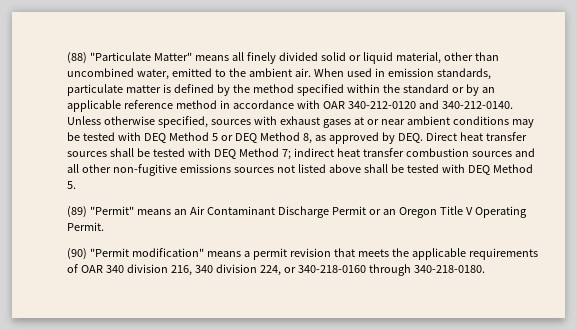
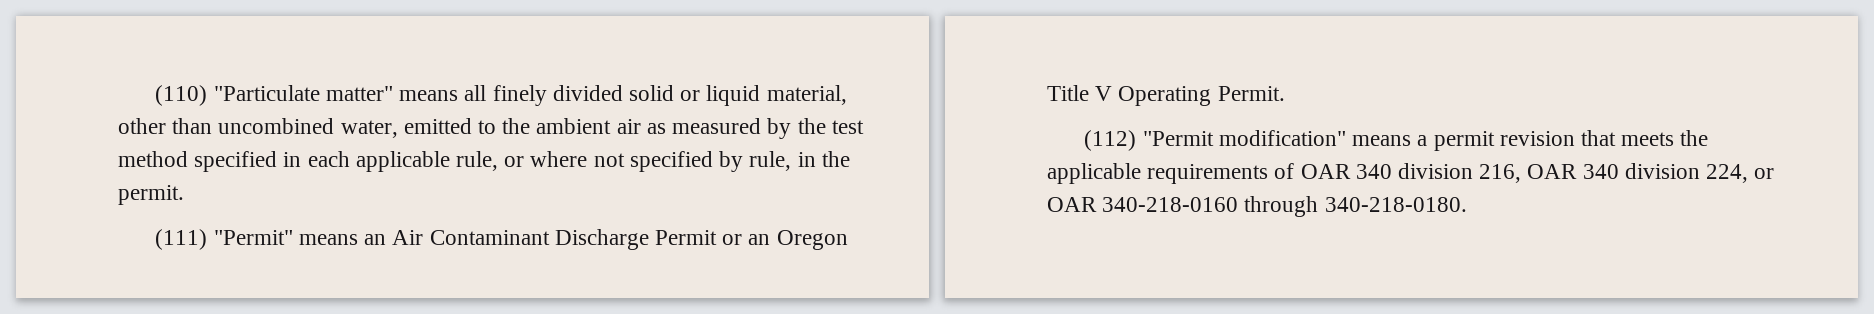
[67,52,192,64] (88) "Particulate Matter" -> [155,85,393,106] (110) "Particulate matter"
[294,68,491,80] [67,84,214,96] air. When used in emission standards, particulate matter is defined -> [616,118,762,134] air as measured
(250, 88) none -> [831,120,864,134] test
[346,84,495,96] [67,100,513,112] [67,116,534,128] [67,132,527,144] [67,148,535,160] [67,164,533,176] [67,181,76,189] [67,206,87,218] within the standard or by an applicable reference method in accordance with OAR 340-212-0120 and 340-212-0140. Unless otherwise specified, sources with exhaust gases at or near ambient conditions may be tested with DEQ Method 5 or DEQ Method 8, as approved by DEQ. Direct heat transfer sources shall be tested with DEQ Method 7; indirect heat transfer combustion sources and all other non-fugitive emissions sources not listed above shall be tested with DEQ Method 5. // (89) -> [283,151,850,172] [118,185,184,205] [155,229,208,250] in each applicable rule, or where not specified by rule, in the permit. // (111)
[67,248,87,260] (90) -> [1084,130,1137,151] (112)
(192, 270) none -> [1527,164,1578,179] OAR
(296, 270) none -> [1047,197,1097,212] OAR

